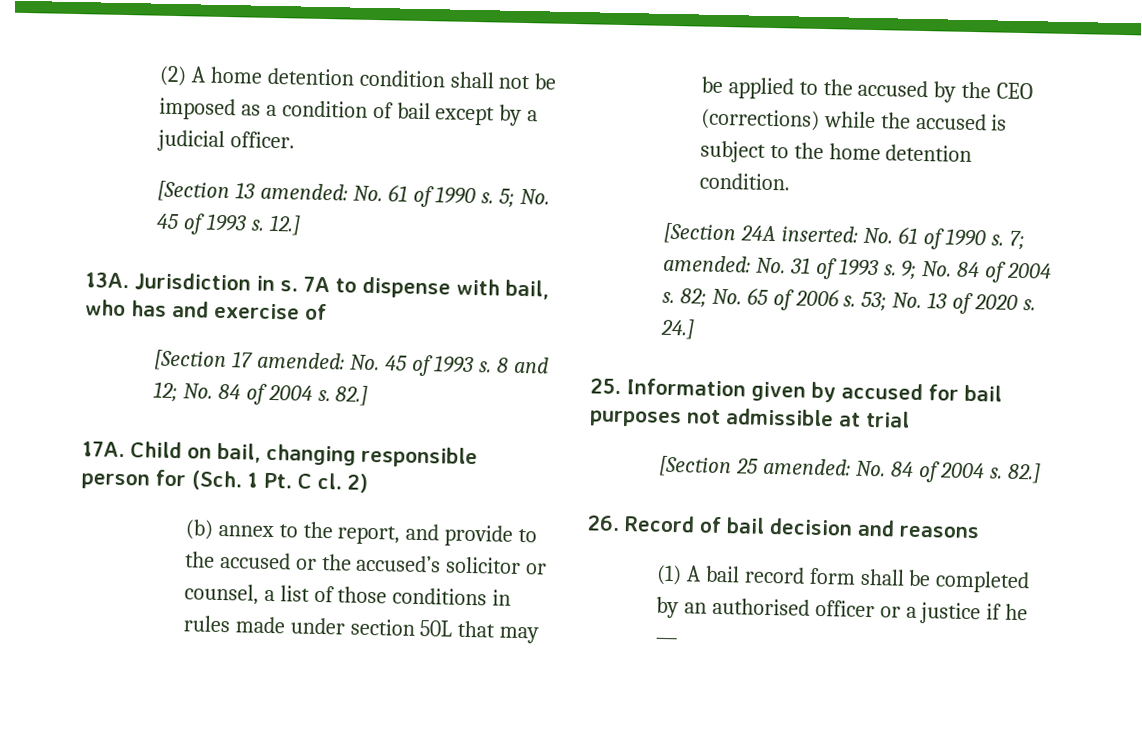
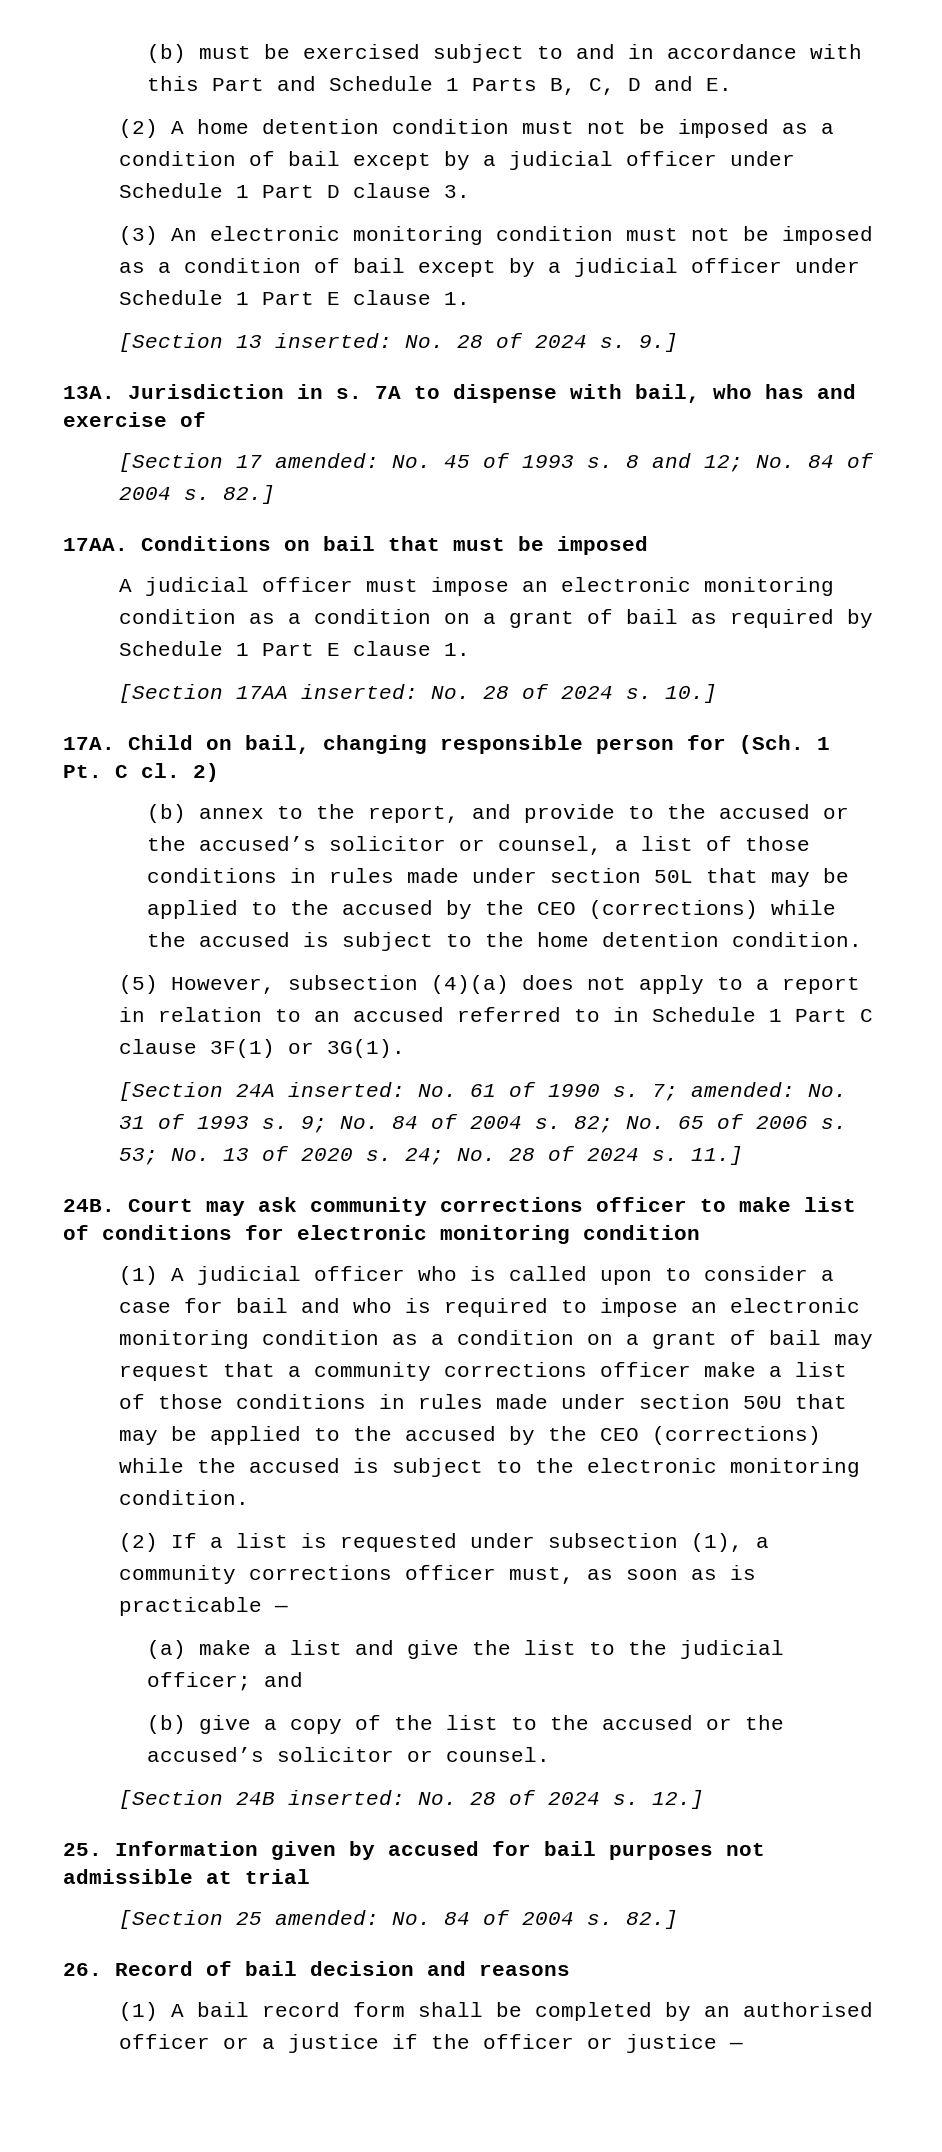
(158, 76) none -> [147,44,863,63] [147,76,733,95] (b) must be exercised subject to and in accordance with this Part and Schedule 1 Parts B, C, D and E. //
[449,71,495,89] shall -> [522,121,575,134] must
[229,131,295,149] [156,180,551,208] [155,213,301,236] officer. // [Section 13 amended: No. 61 of 1990 s. 5; No. 45 of 1993 s. 12.] -> [626,151,796,166] [119,183,471,198] [119,226,874,245] [119,258,861,277] [119,290,471,305] [119,333,679,352] officer under Schedule 1 Part D clause 3. // (3) An electronic monitoring condition must not be imposed as a condition of bail except by a judicial officer under Schedule 1 Part E clause 1. // [Section 13 inserted: No. 28 of 2024 s. 9.]
(369, 395) none -> [63,536,648,555] [119,577,835,596] [119,609,874,628] [119,641,471,656] [119,684,718,703] // 17AA. Conditions on bail that must be imposed // A judicial officer must impose an electronic monitoring condition as a condition on a grant of bail as required by Schedule 1 Part E clause 1. // [Section 17AA inserted: No. 28 of 2024 s. 10.]
(791, 181) none -> [119,975,861,994] [119,1007,874,1022] [119,1039,406,1058] // (5) However, subsection (4)(a) does not apply to a report in relation to an accused referred to in Schedule 1 Part C clause 3F(1) or 3G(1).
[659,318,695,340] 24.] -> [405,1146,744,1165] [63,1197,856,1216] [63,1225,700,1244] [119,1266,835,1285] [119,1298,861,1317] [119,1330,874,1349] [119,1362,848,1381] [119,1394,848,1409] [119,1426,822,1445] [119,1458,861,1477] [119,1490,250,1505] [119,1533,770,1552] [119,1565,757,1584] [119,1597,289,1616] [147,1640,785,1659] [147,1672,304,1691] [147,1715,785,1734] [147,1747,551,1762] [119,1790,705,1809] 24; No. 28 of 2024 s. 11.] // 24B. Court may ask community corrections officer to make list of conditions for electronic monitoring condition // (1) A judicial officer who is called upon to consider a case for bail and who is required to impose an electronic monitoring condition as a condition on a grant of bail may request that a community corrections officer make a list of those conditions in rules made under section 50U that may be applied to the accused by the CEO (corrections) while the accused is subject to the electronic monitoring condition. // (2) If a list is requested under subsection (1), a community corrections officer must, as soon as is practicable — // (a) make a list and give the list to the judicial officer; and // (b) give a copy of the list to the accused or the accused’s solicitor or counsel. // [Section 24B inserted: No. 28 of 2024 s. 12.]
[1005,603,1029,621] he -> [431,2034,718,2053] the officer or justice

